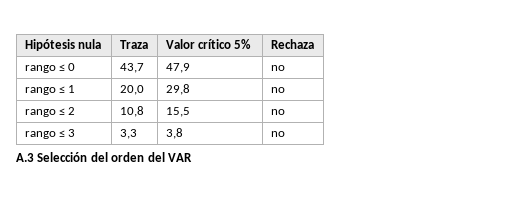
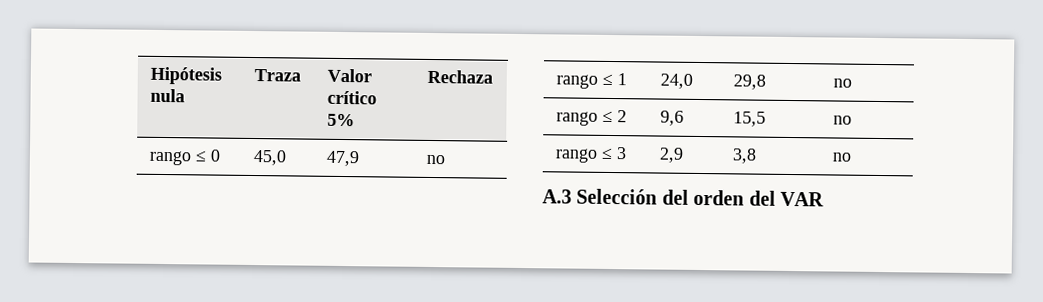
[119,63,144,73] 43,7 -> [252,150,286,166] 45,0
[119,85,144,95] 20,0 -> [659,73,693,89] 24,0
[119,106,144,117] 10,8 -> [659,110,684,126] 9,6
[119,129,137,139] 3,3 -> [658,147,684,163] 2,9

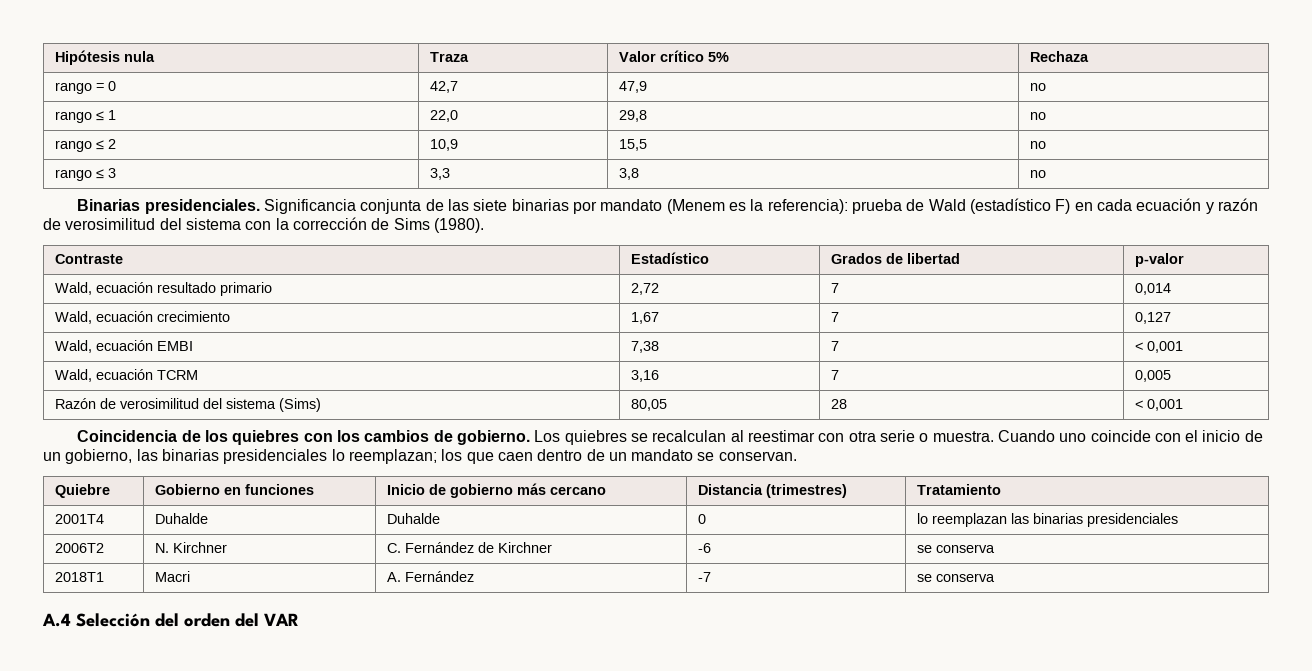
[194,149,220,162] [252,150,286,166] ≤ 0 | 45,0 -> [96,81,117,91] [430,81,459,93] = 0 | 42,7
[659,73,693,89] 24,0 -> [430,110,459,122] 22,0
[659,110,684,126] 9,6 -> [430,139,459,151] 10,9
[658,147,684,163] 2,9 -> [430,168,451,180] 3,3
[542,189,572,204] A.3 -> [77,198,1258,214] [43,217,484,233] [55,254,124,264] [631,252,710,264] [831,253,961,264] [1135,253,1185,267] [55,282,273,296] [631,283,660,295] [831,283,840,293] [1135,283,1172,295] [55,311,231,324] [631,312,660,324] [831,312,840,322] [1135,312,1172,324] [55,340,194,353] [631,341,660,353] [831,341,840,351] [1135,341,1184,353] [55,369,199,382] [631,370,660,382] [831,370,840,380] [1135,370,1172,382] [55,398,322,412] [631,399,668,411] [831,399,848,409] [1135,399,1184,411] [77,430,1263,445] [43,449,797,464] [55,484,111,498] [155,484,315,495] [387,483,607,498] [698,484,848,498] [917,484,1002,495] [55,514,105,524] [155,513,209,524] [387,513,441,524] [698,514,707,524] [917,513,1179,527] [55,543,105,553] [155,542,228,553] [387,542,553,553] [698,543,712,553] [917,544,996,553] [55,572,105,582] [155,571,191,582] [387,571,475,582] [698,572,712,582] [917,573,996,582] [42,613,71,627] Binarias presidenciales. Significancia conjunta de las siete binarias por mandato (Menem es la referencia): prueba de Wald (estadístico F) en cada ecuación y razón de verosimilitud del sistema con la corrección de Sims (1980). // Contraste | Estadístico | Grados de libertad | p-valor // Wald, ecuación resultado primario | 2,72 | 7 | 0,014 // Wald, ecuación crecimiento | 1,67 | 7 | 0,127 // Wald, ecuación EMBI | 7,38 | 7 | < 0,001 // Wald, ecuación TCRM | 3,16 | 7 | 0,005 // Razón de verosimilitud del sistema (Sims) | 80,05 | 28 | < 0,001 // Coincidencia de los quiebres con los cambios de gobierno. Los quiebres se recalculan al reestimar con otra serie o muestra. Cuando uno coincide con el inicio de un gobierno, las binarias presidenciales lo reemplazan; los que caen dentro de un mandato se conservan. // Quiebre | Gobierno en funciones | Inicio de gobierno más cercano | Distancia (trimestres) | Tratamiento // 2001T4 | Duhalde | Duhalde | 0 | lo reemplazan las binarias presidenciales // 2006T2 | N. Kirchner | C. Fernández de Kirchner | -6 | se conserva // 2018T1 | Macri | A. Fernández | -7 | se conserva // A.4

